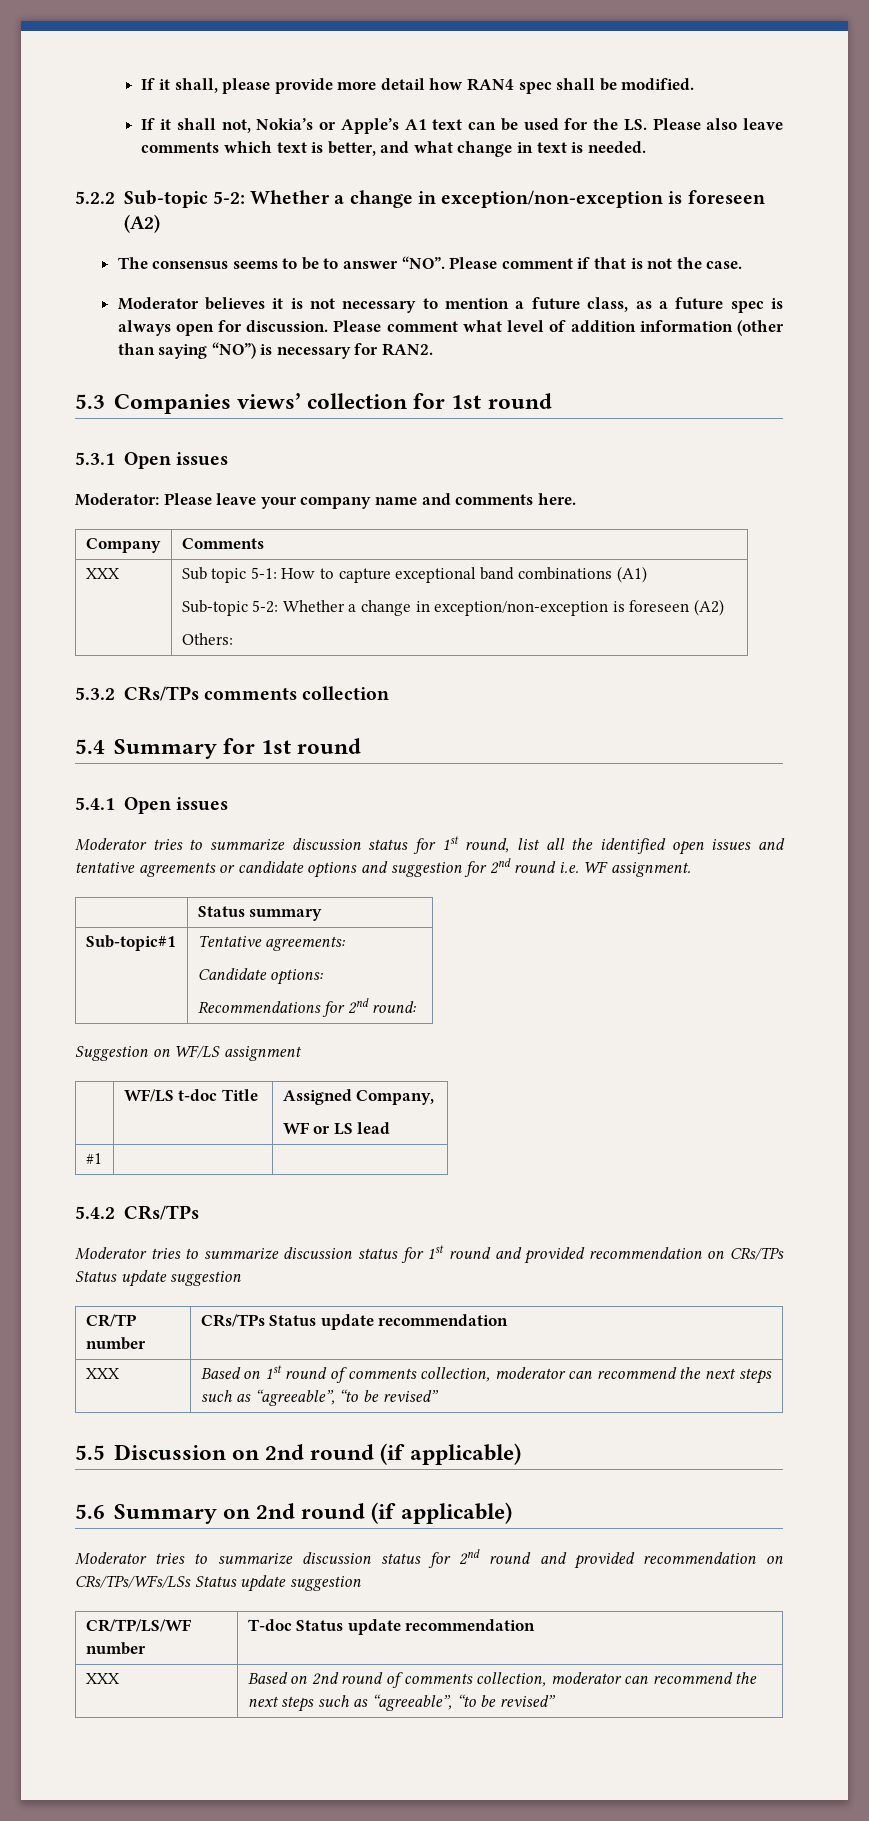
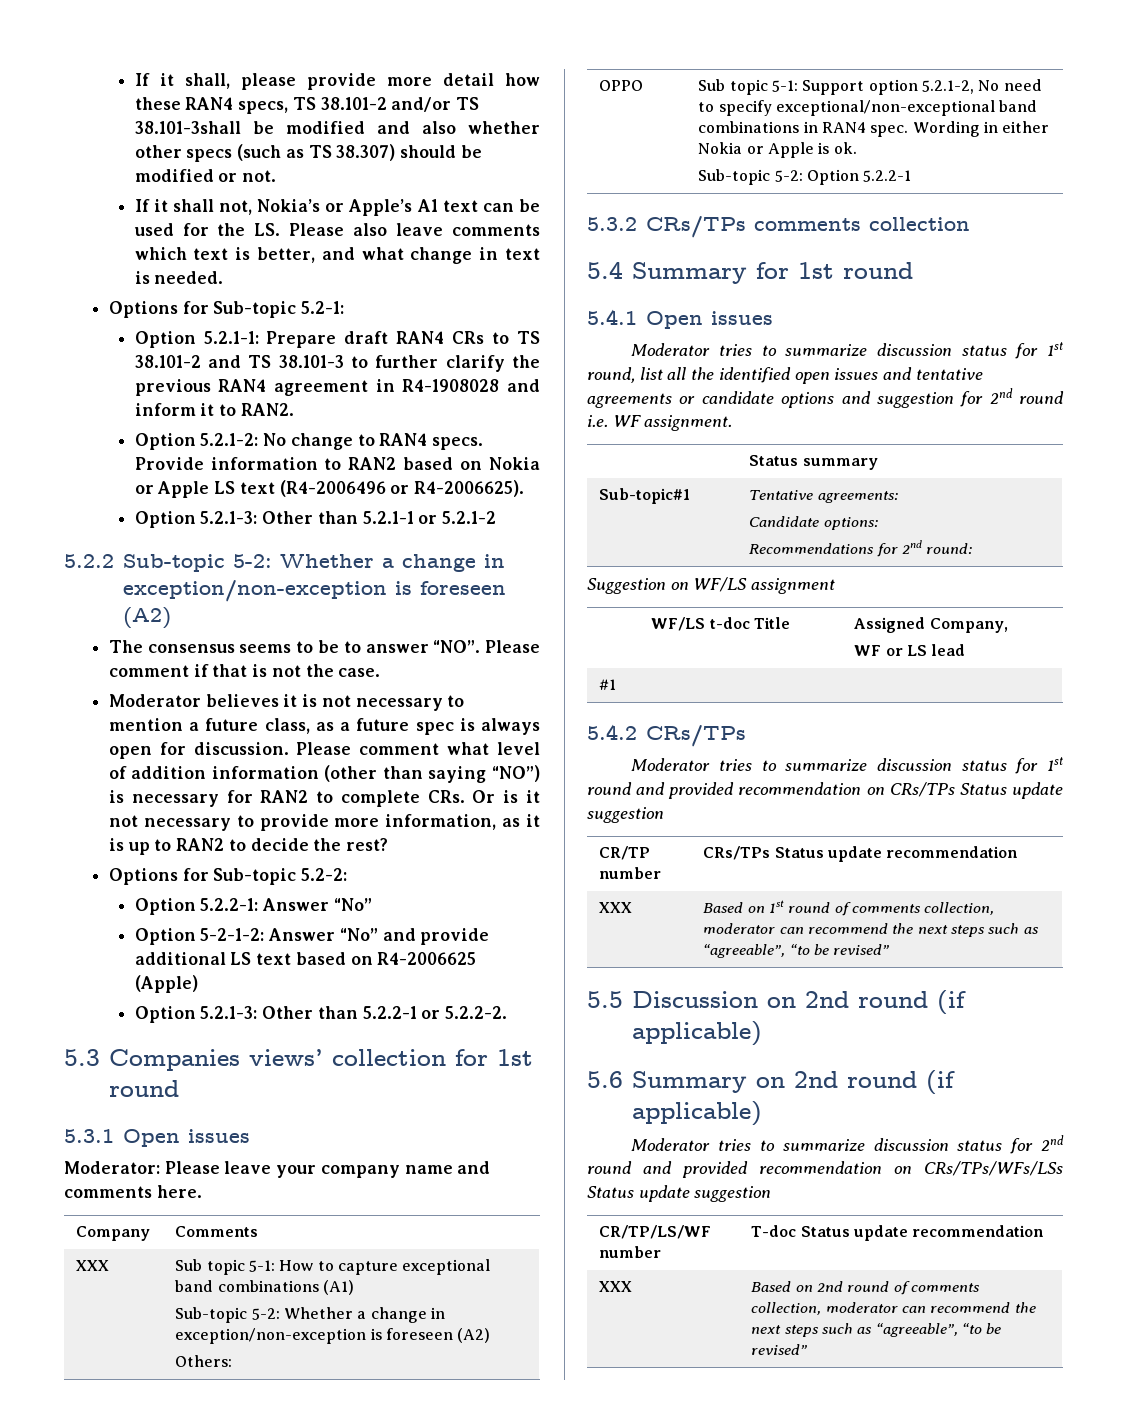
[467,78,695,94] RAN4 spec shall be modified. -> [134,97,479,114] [134,121,540,134] [134,144,482,162] [134,169,277,182] these RAN4 specs, TS 38.101-2 and/or TS 38.101-3shall be modified and also whether other specs (such as TS 38.307) should be modified or not.
(646, 147) none -> [108,301,345,318] [134,331,541,348] [134,355,540,372] [134,379,540,396] [134,403,294,416] [134,433,483,450] [134,457,540,470] [134,480,524,498] [134,511,496,528] // Options for Sub-topic 5.2-1: // Option 5.2.1-1: Prepare draft RAN4 CRs to TS 38.101-2 and TS 38.101-3 to further clarify the previous RAN4 agreement in R4-1908028 and inform it to RAN2. // Option 5.2.1-2: No change to RAN4 specs. Provide information to RAN2 based on Nokia or Apple LS text (R4-2006496 or R4-2006625). // Option 5.2.1-3: Other than 5.2.1-1 or 5.2.1-2
[382,343,434,356] RAN2. -> [260,790,540,807] [108,814,540,831] [108,838,389,855] [108,868,348,885] [134,898,372,915] [134,928,490,945] [134,952,477,965] [134,975,198,993] [134,1006,507,1023] RAN2 to complete CRs. Or is it not necessary to provide more information, as it is up to RAN2 to decide the rest? // Options for Sub-topic 5.2-2: // Option 5.2.2-1: Answer “No” // Option 5-2-1-2: Answer “No” and provide additional LS text based on R4-2006625 (Apple) // Option 5.2.1-3: Other than 5.2.2-1 or 5.2.2-2.
(233, 639) none -> [599,80,644,91] [698,79,1042,95] [698,100,1038,116] [698,121,1050,137] [698,142,857,158] [698,169,912,185] // OPPO | Sub topic 5-1: Support option 5.2.1-2, No need to specify exceptional/non-exceptional band combinations in RAN4 spec. Wording in either Nokia or Apple is ok. // Sub-topic 5-2: Option 5.2.2-1

